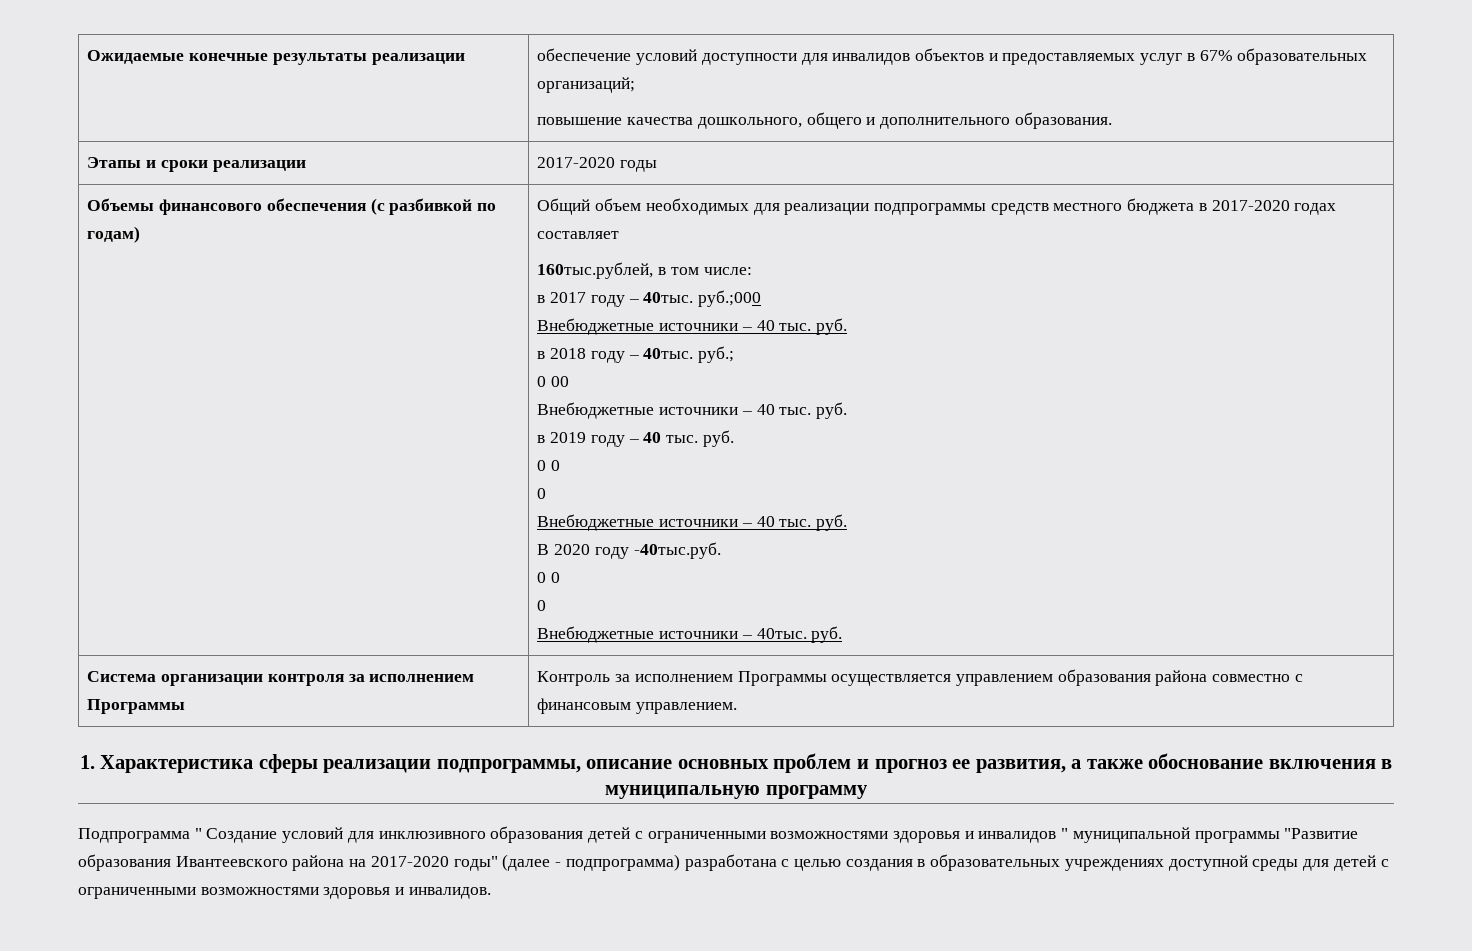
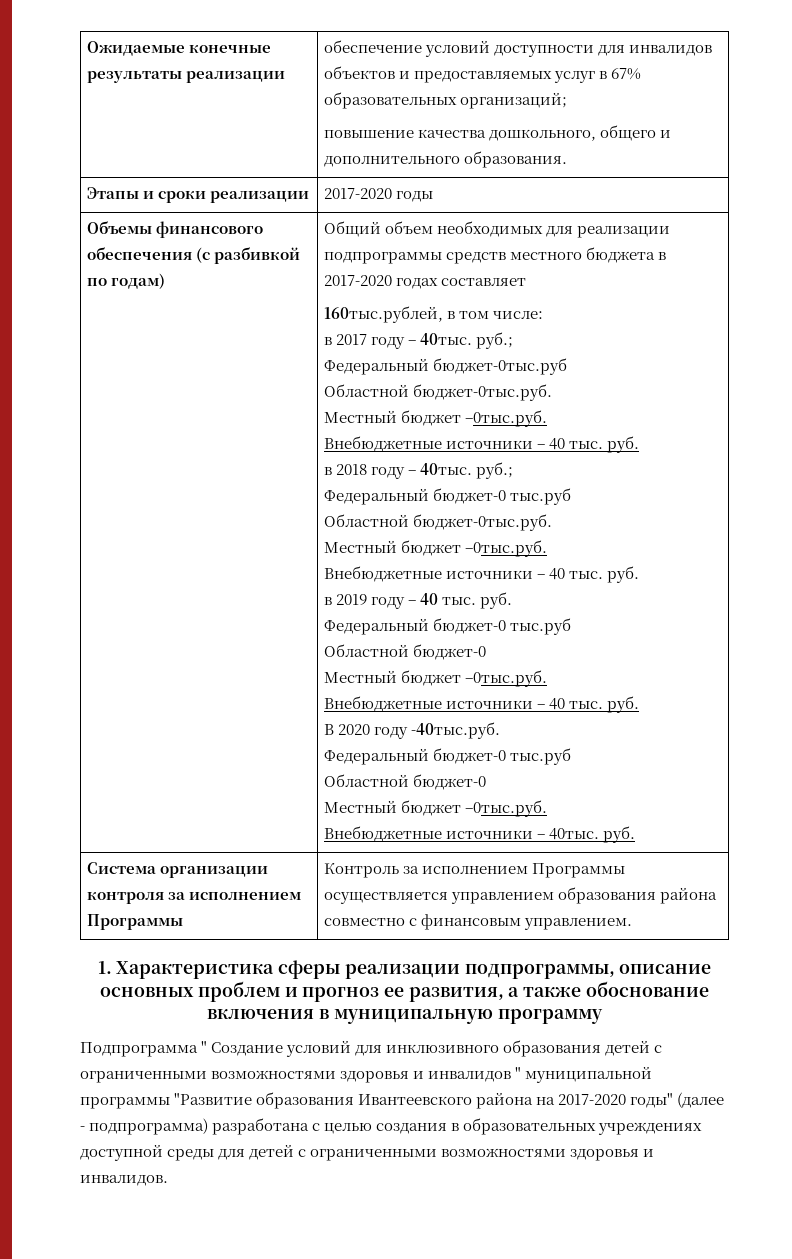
[697,290,761,307] руб.;000 -> [476,332,514,349] [323,358,567,375] [323,384,552,401] [323,410,547,427] руб.; // Федеральный бюджет-0тыс.руб // Областной бюджет-0тыс.руб. // Местный бюджет –0тыс.руб.
[537,376,570,387] 0 00 -> [323,488,571,505] [323,514,552,531] [323,540,547,557] Федеральный бюджет-0 тыс.руб // Областной бюджет-0тыс.руб. // Местный бюджет –0тыс.руб.
[537,460,561,471] [537,488,547,499] 0 0 // 0 -> [323,618,571,635] [323,644,486,660] [323,670,547,687] Федеральный бюджет-0 тыс.руб // Областной бюджет-0 // Местный бюджет –0тыс.руб.
[537,572,561,583] [537,600,547,611] 0 0 // 0 -> [323,748,571,765] [323,774,486,790] [323,800,547,817] Федеральный бюджет-0 тыс.руб // Областной бюджет-0 // Местный бюджет –0тыс.руб.

